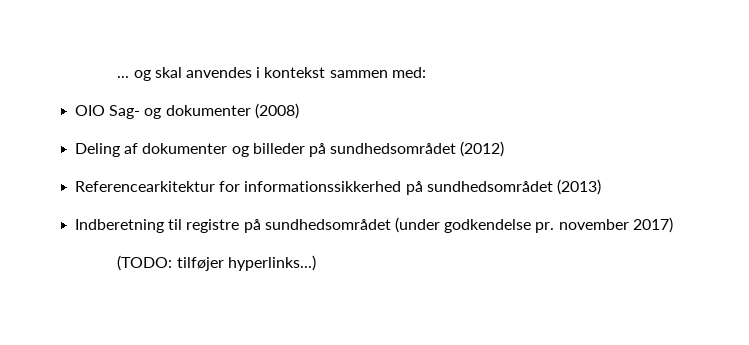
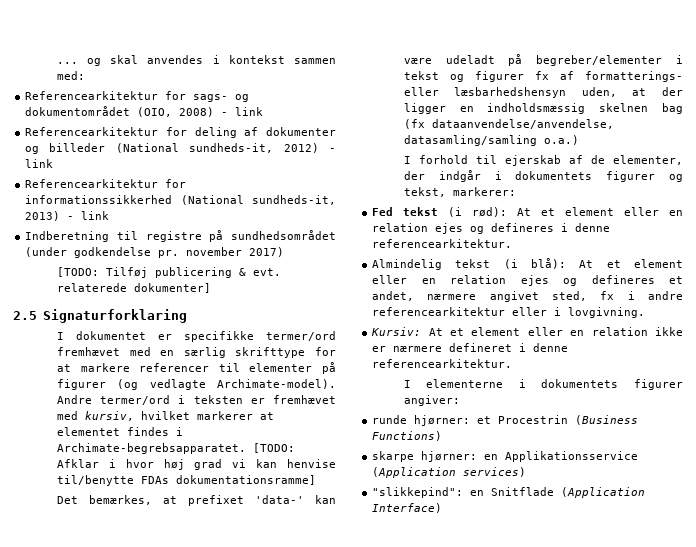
[75,103,299,119] [75,141,505,157] [75,179,601,195] OIO Sag- og dokumenter (2008) // Deling af dokumenter og billeder på sundhedsområdet (2012) // Referencearkitektur for informationssikkerhed på sundhedsområdet (2013) -> [25,91,250,102] [25,106,264,117] [25,127,336,138] [25,143,336,154] [25,159,54,168] [25,179,187,188] [25,195,336,205] [25,211,110,221] Referencearkitektur for sags- og dokumentområdet (OIO, 2008) - link // Referencearkitektur for deling af dokumenter og billeder (National sundheds-it, 2012) - link // Referencearkitektur for informationssikkerhed (National sundheds-it, 2013) - link
[117,255,316,271] (TODO: tilføjer hyperlinks...) -> [56,267,281,278] [56,283,211,293] [13,309,187,323] [56,331,336,342] [56,347,336,358] [56,362,336,374] [56,379,336,390] [56,395,336,405] [56,411,274,421] [56,427,183,436] [56,443,295,454] [56,459,337,470] [56,475,316,486] [56,495,337,506] [403,54,683,66] [403,71,683,82] [403,87,683,98] [403,103,683,114] [403,119,614,129] [403,135,579,146] [403,155,683,166] [403,170,683,182] [403,187,516,197] [372,207,683,217] [372,223,611,234] [372,239,513,248] [372,258,683,270] [372,275,683,286] [372,291,683,302] [372,307,646,318] [371,327,683,336] [372,343,569,352] [372,359,513,368] [403,379,683,390] [403,395,460,406] [372,415,639,426] [372,431,443,441] [372,451,639,462] [372,467,527,478] [372,487,646,498] [372,503,443,513] [TODO: Tilføj publicering & evt. relaterede dokumenter] // 2.5 Signaturforklaring // I dokumentet er specifikke termer/ord fremhævet med en særlig skrifttype for at markere referencer til elementer på figurer (og vedlagte Archimate-model). Andre termer/ord i teksten er fremhævet med kursiv, hvilket markerer at elementet findes i Archimate-begrebsapparatet. [TODO: Afklar i hvor høj grad vi kan henvise til/benytte FDAs dokumentationsramme] // Det bemærkes, at prefixet 'data-' kan være udeladt på begreber/elementer i tekst og figurer fx af formatterings- eller læsbarhedshensyn uden, at der ligger en indholdsmæssig skelnen bag (fx dataanvendelse/anvendelse, datasamling/samling o.a.) // I forhold til ejerskab af de elementer, der indgår i dokumentets figurer og tekst, markerer: // Fed tekst (i rød): At et element eller en relation ejes og defineres i denne referencearkitektur. // Almindelig tekst (i blå): At et element eller en relation ejes og defineres et andet, nærmere angivet sted, fx i andre referencearkitektur eller i lovgivning. // Kursiv: At et element eller en relation ikke er nærmere defineret i denne referencearkitektur. // I elementerne i dokumentets figurer angiver: // runde hjørner: et Procestrin (Business Functions) // skarpe hjørner: en Applikationsservice (Application services) // "slikkepind": en Snitflade (Application Interface)

